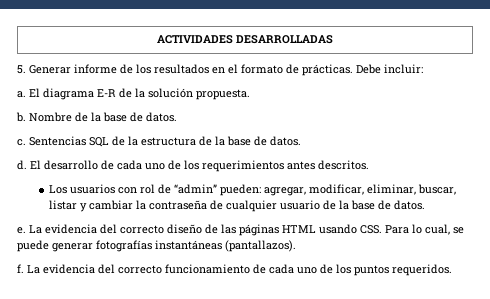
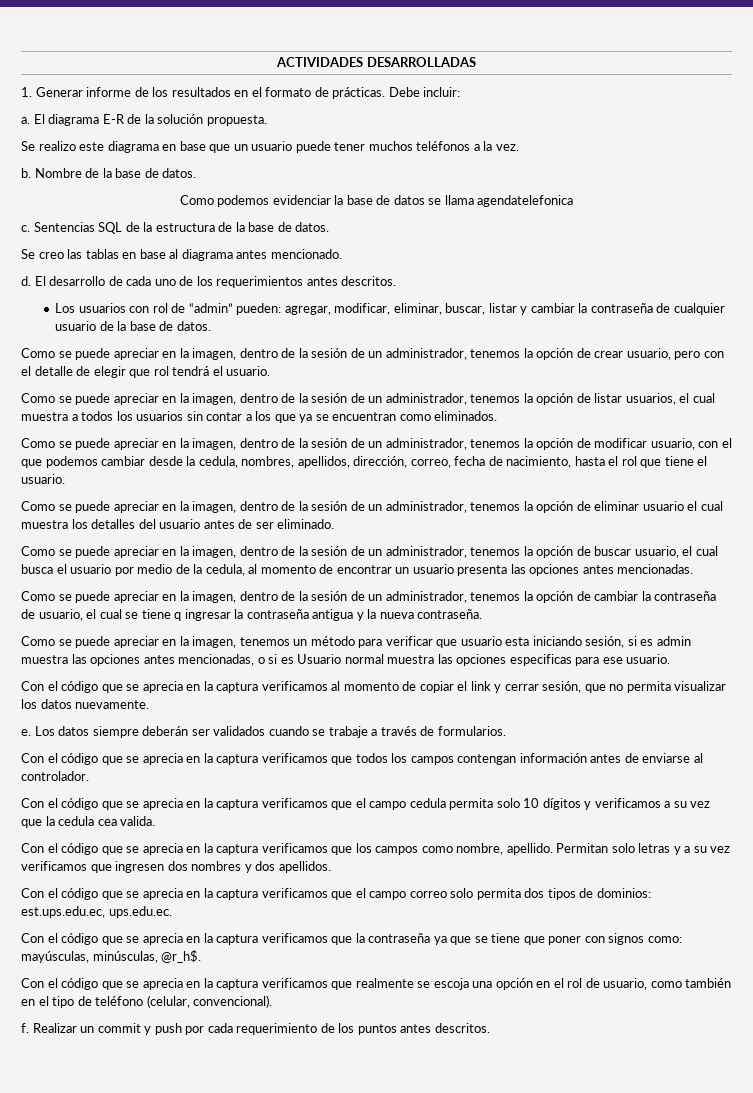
[17,65,26,74] 5. -> [21,87,32,97] 1.
(250, 94) none -> [21,141,519,153] // Se realizo este diagrama en base que un usuario puede tener muchos teléfonos a la vez.
(177, 117) none -> [179,195,574,207] // Como podemos evidenciar la base de datos se llama agendatelefonica
(301, 141) none -> [21,249,342,261] // Se creo las tablas en base al diagrama antes mencionado.
[17,224,464,236] [17,240,296,252] [17,264,317,274] e. La evidencia del correcto diseño de las páginas HTML usando CSS. Para lo cual, se puede generar fotografías instantáneas (pantallazos). // f. La evidencia del correcto funcionamiento de cada uno -> [21,348,724,360] [21,366,271,378] [21,393,715,405] [21,411,498,423] [21,438,732,450] [21,456,708,468] [21,474,65,484] [21,501,723,513] [21,519,335,529] [21,546,718,558] [21,564,694,576] [21,591,717,603] [21,609,483,621] [21,636,691,648] [21,654,671,666] [21,681,727,693] [21,699,150,709] [21,726,506,738] [21,753,703,765] [21,771,89,781] [21,798,711,810] [21,816,156,828] [21,843,731,855] [21,861,331,873] [21,888,651,900] [21,906,172,918] [21,933,682,945] [21,950,202,963] [21,978,732,990] [21,995,273,1008] [21,1023,318,1035] Como se puede apreciar en la imagen, dentro de la sesión de un administrador, tenemos la opción de crear usuario, pero con el detalle de elegir que rol tendrá el usuario. // Como se puede apreciar en la imagen, dentro de la sesión de un administrador, tenemos la opción de listar usuarios, el cual muestra a todos los usuarios sin contar a los que ya se encuentran como eliminados. // Como se puede apreciar en la imagen, dentro de la sesión de un administrador, tenemos la opción de modificar usuario, con el que podemos cambiar desde la cedula, nombres, apellidos, dirección, correo, fecha de nacimiento, hasta el rol que tiene el usuario. // Como se puede apreciar en la imagen, dentro de la sesión de un administrador, tenemos la opción de eliminar usuario el cual muestra los detalles del usuario antes de ser eliminado. // Como se puede apreciar en la imagen, dentro de la sesión de un administrador, tenemos la opción de buscar usuario, el cual busca el usuario por medio de la cedula, al momento de encontrar un usuario presenta las opciones antes mencionadas. // Como se puede apreciar en la imagen, dentro de la sesión de un administrador, tenemos la opción de cambiar la contraseña de usuario, el cual se tiene q ingresar la contraseña antigua y la nueva contraseña. // Como se puede apreciar en la imagen, tenemos un método para verificar que usuario esta iniciando sesión, si es admin muestra las opciones antes mencionadas, o si es Usuario normal muestra las opciones especificas para ese usuario. // Con el código que se aprecia en la captura verificamos al momento de copiar el link y cerrar sesión, que no permita visualizar los datos nuevamente. // e. Los datos siempre deberán ser validados cuando se trabaje a través de formularios. // Con el código que se aprecia en la captura verificamos que todos los campos contengan información antes de enviarse al controlador. // Con el código que se aprecia en la captura verificamos que el campo cedula permita solo 10 dígitos y verificamos a su vez que la cedula cea valida. // Con el código que se aprecia en la captura verificamos que los campos como nombre, apellido. Permitan solo letras y a su vez verificamos que ingresen dos nombres y dos apellidos. // Con el código que se aprecia en la captura verificamos que el campo correo solo permita dos tipos de dominios: est.ups.edu.ec, ups.edu.ec. // Con el código que se aprecia en la captura verificamos que la contraseña ya que se tiene que poner con signos como: mayúsculas, minúsculas, @r_h$. // Con el código que se aprecia en la captura verificamos que realmente se escoja una opción en el rol de usuario, como también en el tipo de teléfono (celular, convencional). // f. Realizar un commit y push por cada requerimiento
[392,264,452,276] requeridos. -> [400,1023,490,1033] antes descritos.

